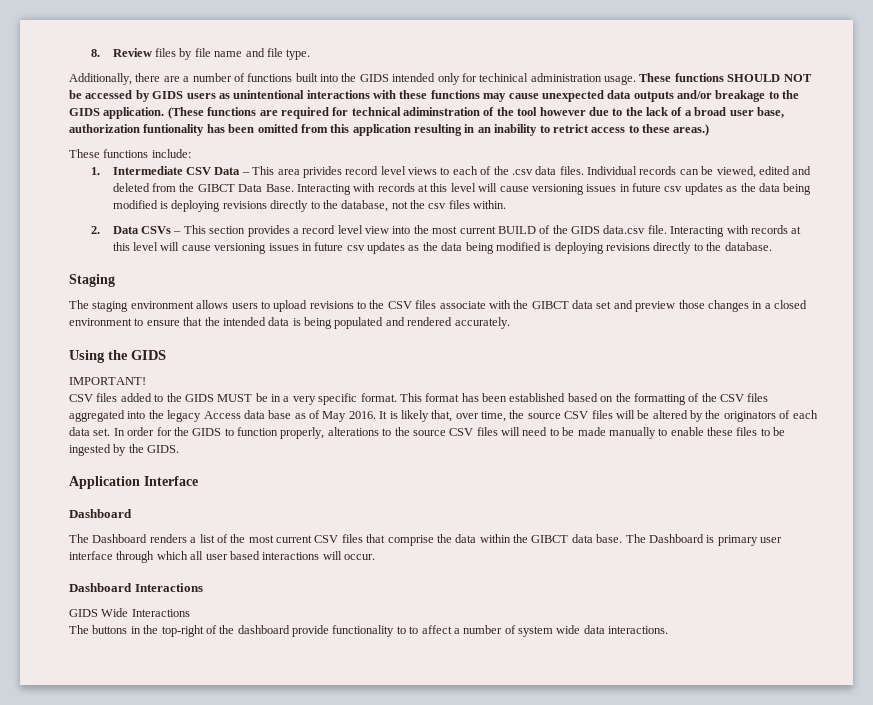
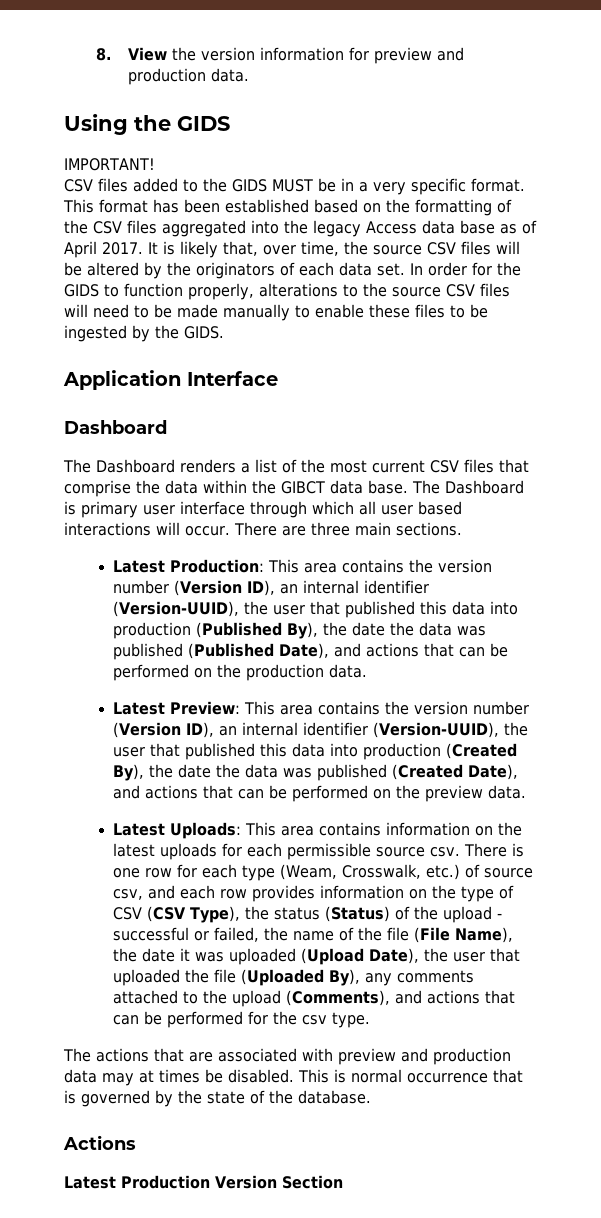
[112,48,311,60] [69,73,812,85] [69,90,800,102] [69,107,784,119] [69,124,710,136] [69,149,191,158] [90,166,812,178] [112,183,812,195] [112,200,507,212] [90,225,802,237] [112,242,772,254] [69,274,115,287] [69,300,807,312] [69,317,510,329] Review files by file name and file type. // Additionally, there are a number of functions built into the GIDS intended only for techinical administration usage. These functions SHOULD NOT be accessed by GIDS users as unintentional interactions with these functions may cause unexpected data outputs and/or breakage to the GIDS application. (These functions are required for technical adiminstration of the tool however due to the lack of a broad user base, authorization funtionality has been omitted from this application resulting in an inability to retrict access to these areas.) // These functions include: // 1. Intermediate CSV Data – This area privides record level views to each of the .csv data files. Individual records can be viewed, edited and deleted from the GIBCT Data Base. Interacting with records at this level will cause versioning issues in future csv updates as the data being modified is deploying revisions directly to the database, not the csv files within. // 2. Data CSVs – This section provides a record level view into the most current BUILD of the GIDS data.csv file. Interacting with records at this level will cause versioning issues in future csv updates as the data being modified is deploying revisions directly to the database. // Staging // The staging environment allows users to upload revisions to the CSV files associate with the GIBCT data set and preview those changes in a closed environment to ensure that the intended data is being populated and rendered accurately. -> [127,47,464,64] [127,68,249,85] View the version information for preview and production data.
[322,411,376,422] May 2016. -> [64,241,143,258] April 2017.
[69,583,203,592] [69,608,190,617] [69,625,669,637] // Dashboard Interactions // GIDS Wide Interactions // The buttons in the top-right of the dashboard provide functionality to to affect a number of system wide data interactions. -> [233,522,462,536] [113,559,493,573] [113,580,430,596] [113,601,519,618] [113,622,487,639] [113,643,509,660] [113,664,368,681] [113,701,530,715] [113,722,529,738] [113,743,518,760] [113,764,519,781] [113,785,527,802] [113,822,523,839] [113,843,525,860] [113,864,534,881] [113,885,515,902] [113,906,503,923] [113,927,514,943] [113,948,521,965] [113,969,475,986] [113,990,516,1007] [113,1011,371,1028] [63,1048,511,1065] [64,1069,523,1086] [64,1090,371,1107] [63,1135,136,1150] [64,1175,343,1189] There are three main sections. // Latest Production: This area contains the version number (Version ID), an internal identifier (Version-UUID), the user that published this data into production (Published By), the date the data was published (Published Date), and actions that can be performed on the production data. // Latest Preview: This area contains the version number (Version ID), an internal identifier (Version-UUID), the user that published this data into production (Created By), the date the data was published (Created Date), and actions that can be performed on the preview data. // Latest Uploads: This area contains information on the latest uploads for each permissible source csv. There is one row for each type (Weam, Crosswalk, etc.) of source csv, and each row provides information on the type of CSV (CSV Type), the status (Status) of the upload - successful or failed, the name of the file (File Name), the date it was uploaded (Upload Date), the user that uploaded the file (Uploaded By), any comments attached to the upload (Comments), and actions that can be performed for the csv type. // The actions that are associated with preview and production data may at times be disabled. This is normal occurrence that is governed by the state of the database. // Actions // Latest Production Version Section

